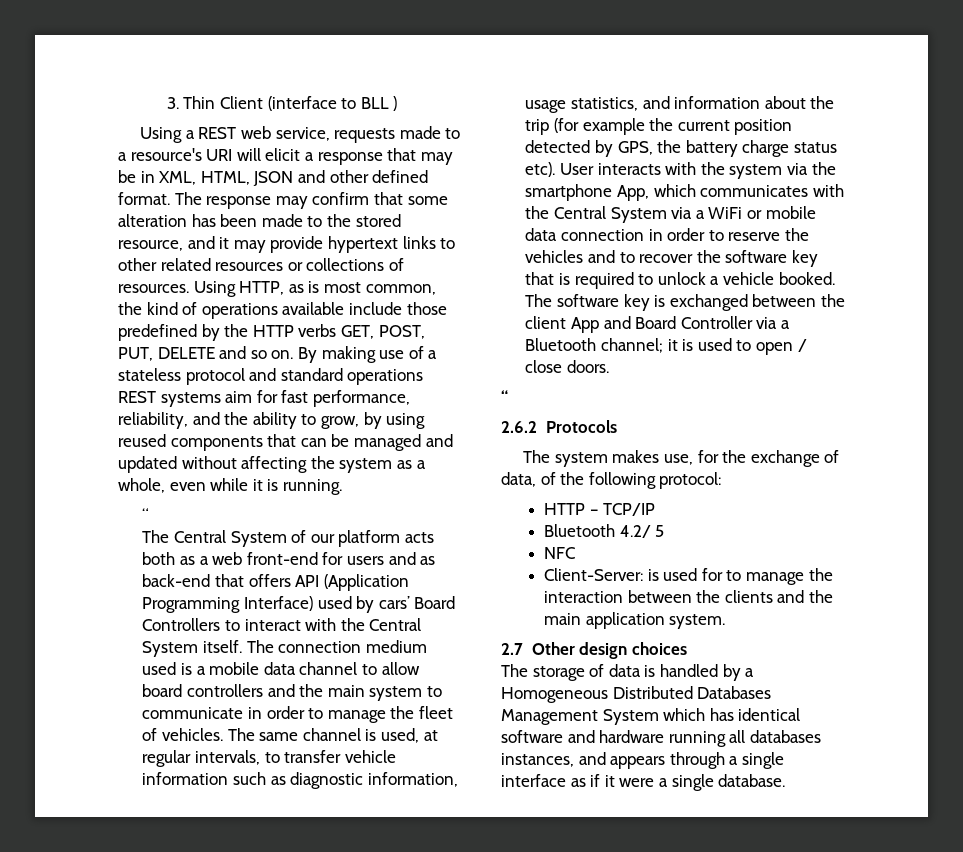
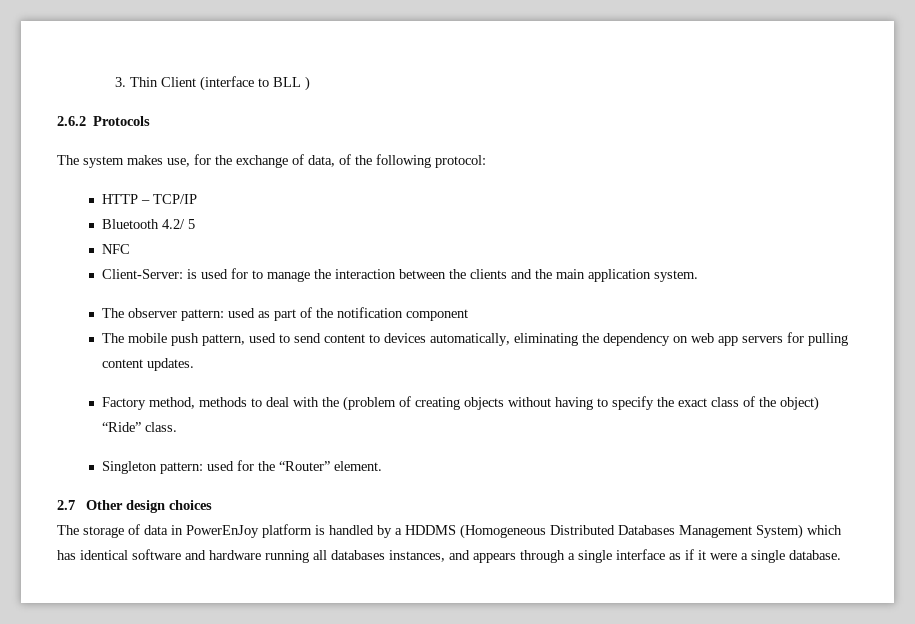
[140,126,461,143] [118,148,453,165] [118,170,429,186] [118,192,448,209] [118,214,401,227] [118,236,456,253] [118,258,404,271] [118,281,436,297] [118,302,447,319] [118,324,425,341] [118,346,438,363] [118,368,424,385] [118,390,410,407] [118,412,426,429] [118,434,453,451] [118,456,426,473] [118,478,342,495] [142,508,150,521] [142,530,434,547] [142,552,436,565] [142,574,409,591] [142,596,456,613] [142,618,422,631] [142,640,427,657] [142,662,420,675] [142,684,442,701] [142,706,453,723] [142,728,438,743] [142,750,396,767] [142,772,458,789] [525,96,835,113] [525,118,793,135] [525,140,837,157] [525,162,836,179] [525,184,844,201] [525,206,816,223] [525,228,809,241] [525,250,818,267] [525,272,835,289] [525,294,845,311] [525,316,790,333] [525,338,807,355] [525,360,609,373] [501,390,508,403] // Using a REST web service, requests made to a resource's URI will elicit a response that may be in XML, HTML, JSON and other defined format. The response may confirm that some alteration has been made to the stored resource, and it may provide hypertext links to other related resources or collections of resources. Using HTTP, as is most common, the kind of operations available include those predefined by the HTTP verbs GET, POST, PUT, DELETE and so on. By making use of a stateless protocol and standard operations REST systems aim for fast performance, reliability, and the ability to grow, by using reused components that can be managed and updated without affecting the system as a whole, even while it is running. // “ // The Central System of our platform acts both as a web front-end for users and as back-end that offers API (Application Programming Interface) used by cars’ Board Controllers to interact with the Central System itself. The connection medium used is a mobile data channel to allow board controllers and the main system to communicate in order to manage the fleet of vehicles. The same channel is used, at regular intervals, to transfer vehicle information such as diagnostic information, usage statistics, and information about the trip (for example the current position detected by GPS, the battery charge status etc). User interacts with the system via the smartphone App, which communicates with the Central System via a WiFi or mobile data connection in order to reserve the vehicles and to recover the software key that is required to unlock a vehicle booked. The software key is exchanged between the client App and Board Controller via a Bluetooth channel; it is used to open / close doors. // “ -> (310, 83) none
(726, 621) none -> [101,307,468,321] [101,332,848,346] [101,358,194,371] [101,396,819,411] [101,422,177,432] [101,460,382,474] // The observer pattern: used as part of the notification component // The mobile push pattern, used to send content to devices automatically, eliminating the dependency on web app servers for pulling content updates. // Factory method, methods to deal with the (problem of creating objects without having to specify the exact class of the object) “Ride” class. // Singleton pattern: used for the “Router” element.
(641, 670) none -> [171,524,312,538] in PowerEnJoy platform
[501,687,608,703] Homogeneous -> [405,524,546,539] HDDMS (Homogeneous
[602,709,659,725] System -> [756,524,803,539] System)

